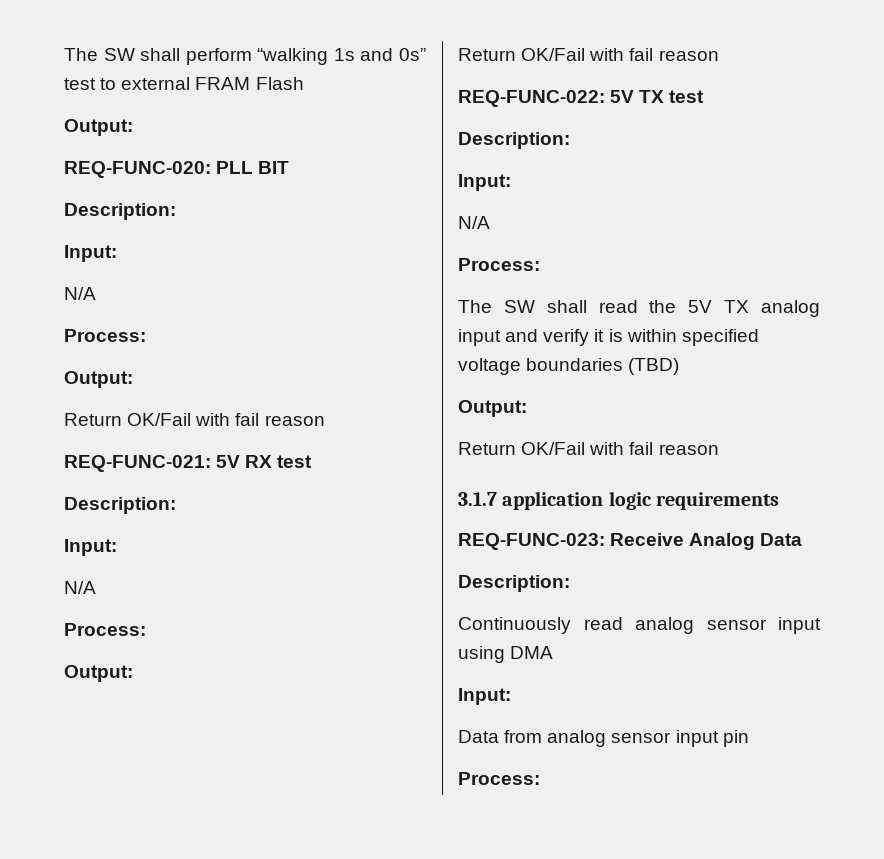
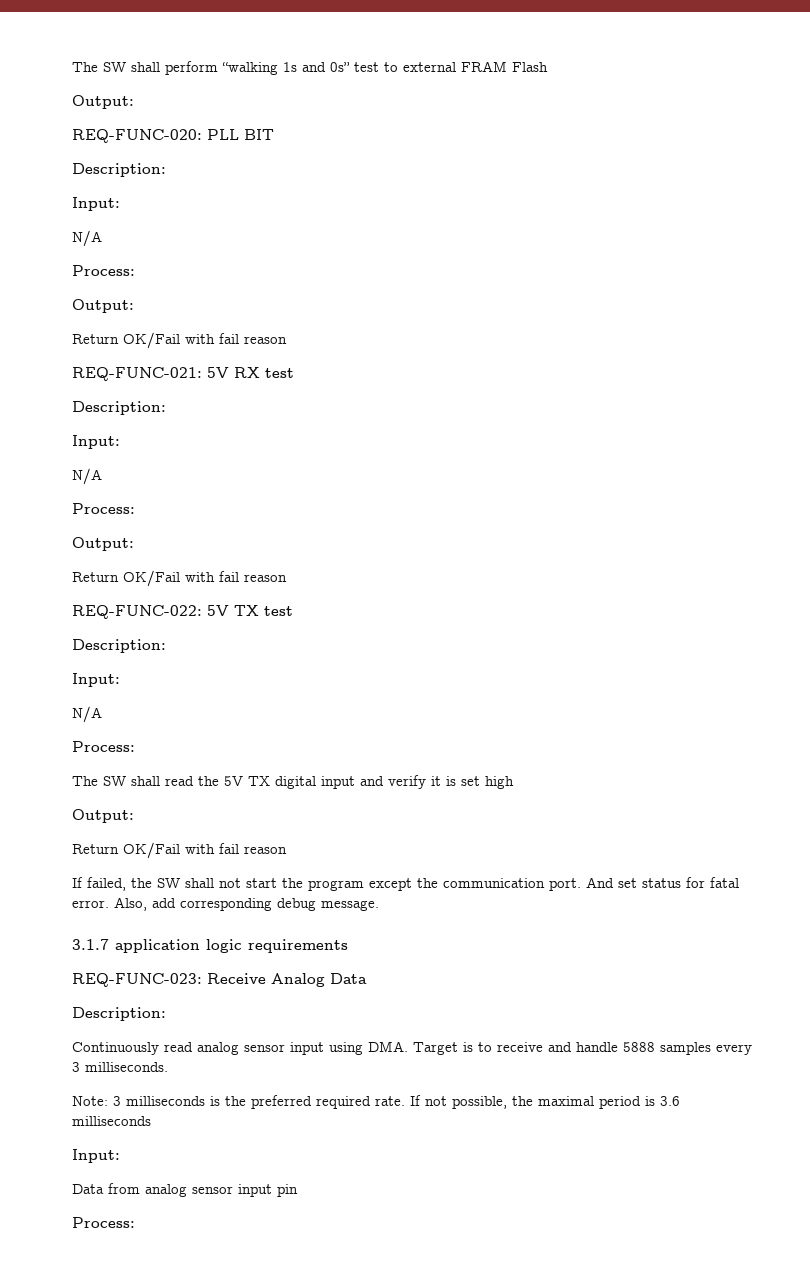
[761,300,820,317] analog -> [275,776,316,789] digital
[626,329,759,346] [458,358,680,375] [458,400,527,417] [458,442,719,455] within specified voltage boundaries (TBD) // Output: // Return OK/Fail with fail reason -> [461,776,514,789] [72,809,134,823] [72,842,287,859] [72,877,739,891] [72,897,379,911] set high // Output: // Return OK/Fail with fail reason // If failed, the SW shall not start the program except the communication port. And set status for fatal error. Also, add corresponding debug message.
[510,646,554,659] DMA -> [368,1041,752,1055] [72,1062,168,1072] [72,1095,680,1109] [72,1116,151,1126] DMA. Target is to receive and handle 5888 samples every 3 milliseconds. // Note: 3 milliseconds is the preferred required rate. If not possible, the maximal period is 3.6 milliseconds

